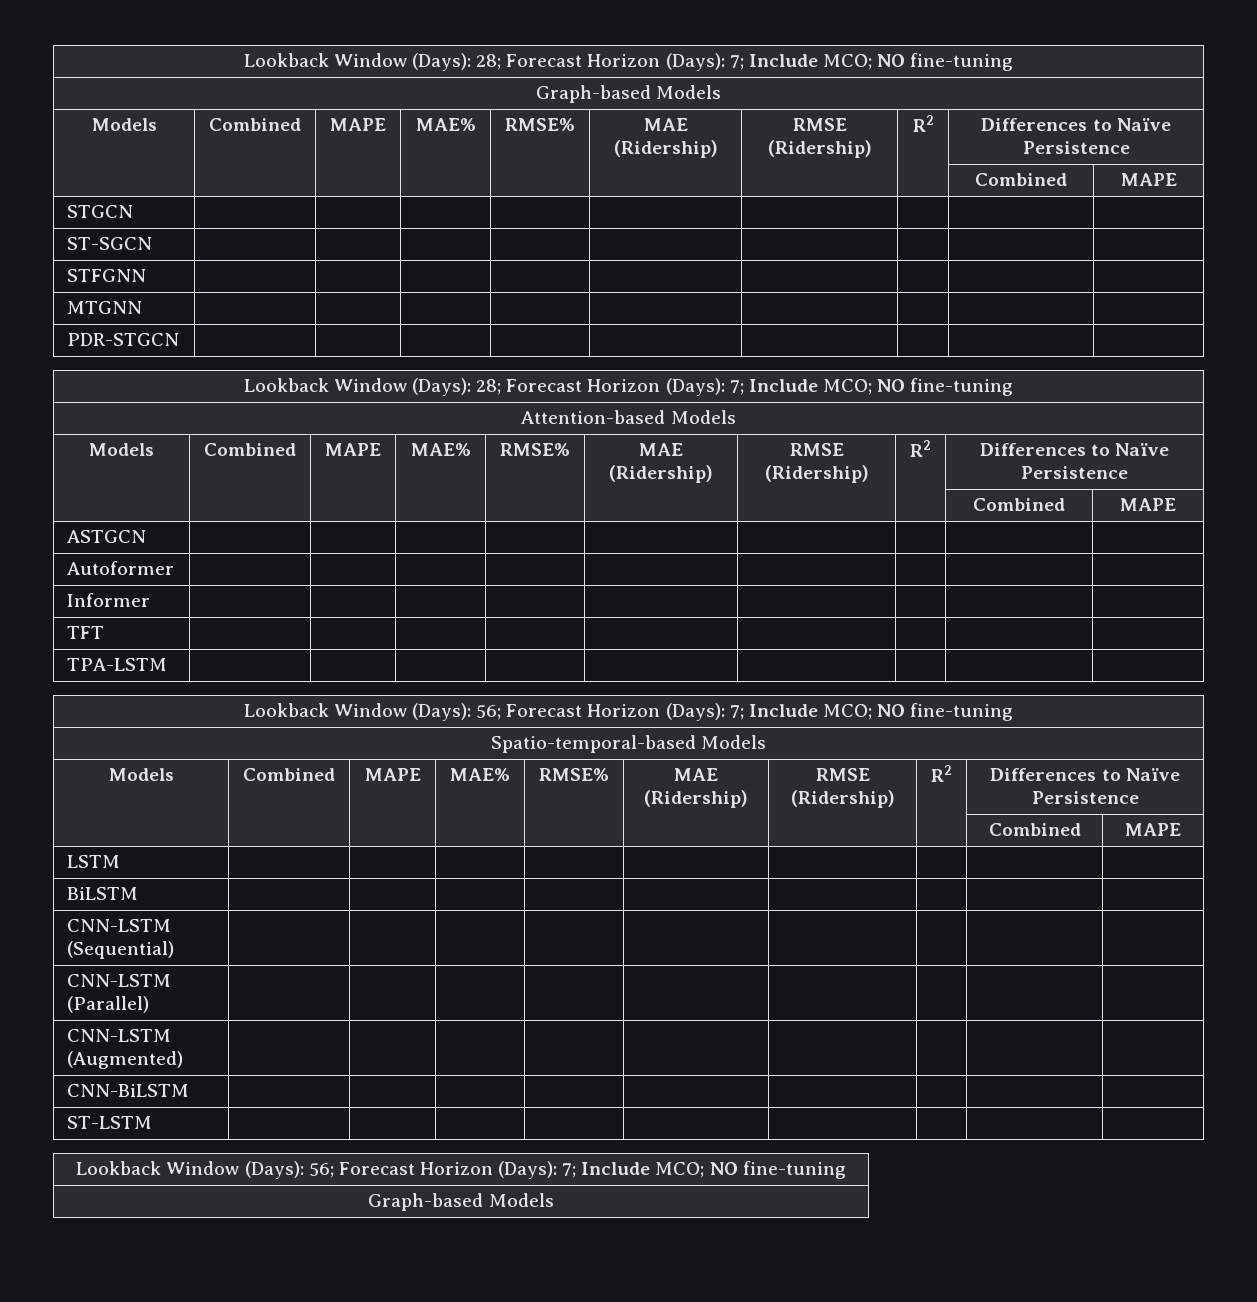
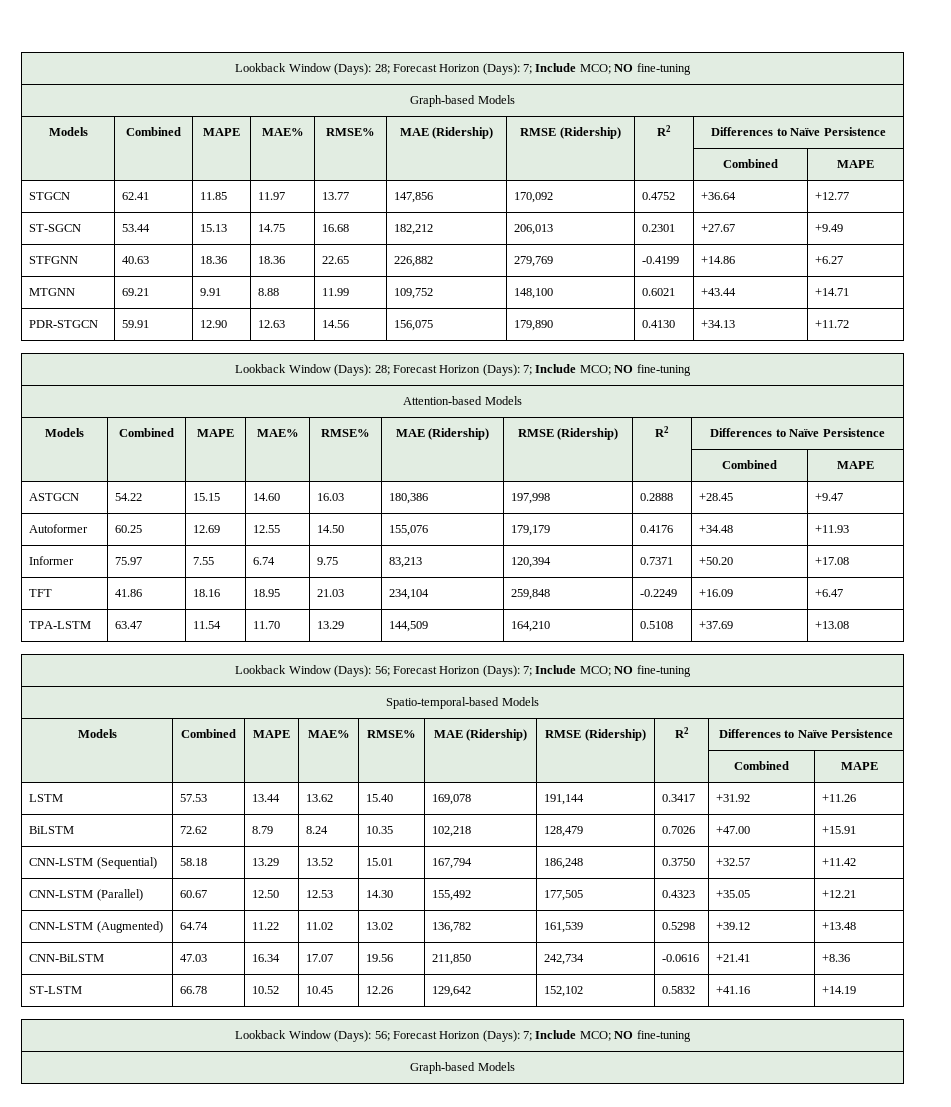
[67,237,153,250] [67,269,147,282] [67,301,143,314] [67,333,180,346] | | | | | | | | // ST-SGCN | | | | | | | | | // STFGNN | | | | | | | | | // MTGNN | | | | | | | | | // PDR-STGCN | | | | | | | | | -> [122,192,150,200] [200,192,228,200] [258,192,286,200] [322,192,350,200] [394,192,434,203] [514,192,554,203] [642,192,676,200] [701,192,737,200] [815,192,850,200] [29,224,82,232] [122,224,151,232] [200,224,228,232] [258,224,286,232] [322,224,350,232] [394,224,434,235] [514,224,554,235] [642,224,676,232] [701,224,736,232] [815,224,844,232] [29,256,79,264] [122,256,150,264] [200,256,228,264] [258,256,286,264] [322,256,350,264] [394,256,434,267] [514,256,554,267] [642,256,680,264] [701,256,736,264] [815,256,844,264] [29,288,76,296] [122,288,150,296] [200,288,222,296] [258,288,280,296] [322,288,350,296] [394,288,434,299] [514,288,554,299] [642,288,676,296] [701,288,737,296] [815,288,850,296] [29,320,99,328] [122,320,150,328] [200,320,228,328] [258,320,286,328] [322,320,350,328] [394,320,434,331] [514,320,554,331] [642,320,676,328] [701,320,736,328] [815,320,850,328] 62.41 | 11.85 | 11.97 | 13.77 | 147,856 | 170,092 | 0.4752 | +36.64 | +12.77 // ST-SGCN | 53.44 | 15.13 | 14.75 | 16.68 | 182,212 | 206,013 | 0.2301 | +27.67 | +9.49 // STFGNN | 40.63 | 18.36 | 18.36 | 22.65 | 226,882 | 279,769 | -0.4199 | +14.86 | +6.27 // MTGNN | 69.21 | 9.91 | 8.88 | 11.99 | 109,752 | 148,100 | 0.6021 | +43.44 | +14.71 // PDR-STGCN | 59.91 | 12.90 | 12.63 | 14.56 | 156,075 | 179,890 | 0.4130 | +34.13 | +11.72
[67,561,175,575] [67,593,151,607] [67,626,105,639] [67,658,168,671] | | | | | | | | // Autoformer | | | | | | | | | // Informer | | | | | | | | | // TFT | | | | | | | | | // TPA-LSTM | | | | | | | | | -> [115,493,143,501] [193,493,221,501] [253,493,281,501] [317,493,345,501] [389,493,429,504] [511,493,551,504] [640,493,674,501] [699,493,734,501] [815,493,844,501] [29,524,89,533] [115,525,143,533] [193,525,221,533] [253,525,281,533] [317,525,345,533] [389,525,429,536] [511,525,551,536] [640,525,674,533] [699,525,734,533] [815,525,850,533] [29,556,75,565] [115,557,143,565] [193,557,215,565] [253,557,276,565] [317,557,339,565] [389,557,423,568] [511,557,552,568] [640,557,674,565] [699,557,734,565] [815,557,850,565] [29,589,53,597] [115,589,143,597] [193,589,221,597] [253,589,281,597] [317,589,345,597] [389,589,430,600] [511,589,551,600] [640,589,678,597] [699,589,734,597] [815,589,844,597] [29,621,92,629] [115,621,143,629] [193,621,222,629] [253,621,281,629] [317,621,345,629] [389,621,429,632] [511,621,551,632] [640,621,674,629] [699,621,734,629] [815,621,850,629] 54.22 | 15.15 | 14.60 | 16.03 | 180,386 | 197,998 | 0.2888 | +28.45 | +9.47 // Autoformer | 60.25 | 12.69 | 12.55 | 14.50 | 155,076 | 179,179 | 0.4176 | +34.48 | +11.93 // Informer | 75.97 | 7.55 | 6.74 | 9.75 | 83,213 | 120,394 | 0.7371 | +50.20 | +17.08 // TFT | 41.86 | 18.16 | 18.95 | 21.03 | 234,104 | 259,848 | -0.2249 | +16.09 | +6.47 // TPA-LSTM | 63.47 | 11.54 | 11.70 | 13.29 | 144,509 | 164,210 | 0.5108 | +37.69 | +13.08
[67,887,139,900] [67,919,172,932] [67,941,175,959] [67,974,172,987] [67,996,150,1013] [67,1029,172,1042] [67,1051,184,1069] [67,1084,190,1097] [67,1116,153,1129] | | | | | | | | // BiLSTM | | | | | | | | | // CNN-LSTM (Sequential) | | | | | | | | | // CNN-LSTM (Parallel) | | | | | | | | | // CNN-LSTM (Augmented) | | | | | | | | | // CNN-BiLSTM | | | | | | | | | // ST-LSTM | | | | | | | | | -> [180,794,208,802] [252,794,281,802] [306,794,334,802] [366,794,394,802] [432,794,472,805] [544,794,585,805] [662,794,696,802] [716,794,751,802] [822,794,857,802] [29,826,75,834] [180,826,208,834] [252,826,274,834] [306,826,329,834] [366,826,394,834] [432,826,472,837] [544,826,584,837] [662,826,696,834] [716,826,751,834] [822,826,857,834] [29,857,157,869] [180,858,208,866] [252,858,280,866] [306,858,334,866] [366,858,394,866] [432,858,473,869] [544,858,584,869] [662,858,696,866] [716,858,751,866] [822,858,857,866] [29,889,143,901] [180,890,208,898] [252,890,280,898] [306,890,334,898] [366,890,394,898] [432,890,472,901] [544,890,584,901] [662,890,696,898] [716,890,751,898] [822,890,857,898] [29,921,163,933] [180,922,209,930] [252,922,280,930] [306,922,334,930] [366,922,394,930] [432,922,472,933] [544,922,584,933] [662,922,696,930] [716,922,751,930] [822,922,857,930] [29,954,105,962] [180,954,208,962] [252,954,281,962] [306,954,334,962] [366,954,394,962] [432,954,472,965] [544,954,585,965] [662,954,700,962] [716,954,751,962] [822,954,851,962] [29,986,83,994] [180,986,208,994] [252,986,280,994] [306,986,334,994] [366,986,394,994] [432,986,472,997] [544,986,584,997] [662,986,696,994] [716,986,751,994] [822,986,857,994] 57.53 | 13.44 | 13.62 | 15.40 | 169,078 | 191,144 | 0.3417 | +31.92 | +11.26 // BiLSTM | 72.62 | 8.79 | 8.24 | 10.35 | 102,218 | 128,479 | 0.7026 | +47.00 | +15.91 // CNN-LSTM (Sequential) | 58.18 | 13.29 | 13.52 | 15.01 | 167,794 | 186,248 | 0.3750 | +32.57 | +11.42 // CNN-LSTM (Parallel) | 60.67 | 12.50 | 12.53 | 14.30 | 155,492 | 177,505 | 0.4323 | +35.05 | +12.21 // CNN-LSTM (Augmented) | 64.74 | 11.22 | 11.02 | 13.02 | 136,782 | 161,539 | 0.5298 | +39.12 | +13.48 // CNN-BiLSTM | 47.03 | 16.34 | 17.07 | 19.56 | 211,850 | 242,734 | -0.0616 | +21.41 | +8.36 // ST-LSTM | 66.78 | 10.52 | 10.45 | 12.26 | 129,642 | 152,102 | 0.5832 | +41.16 | +14.19

